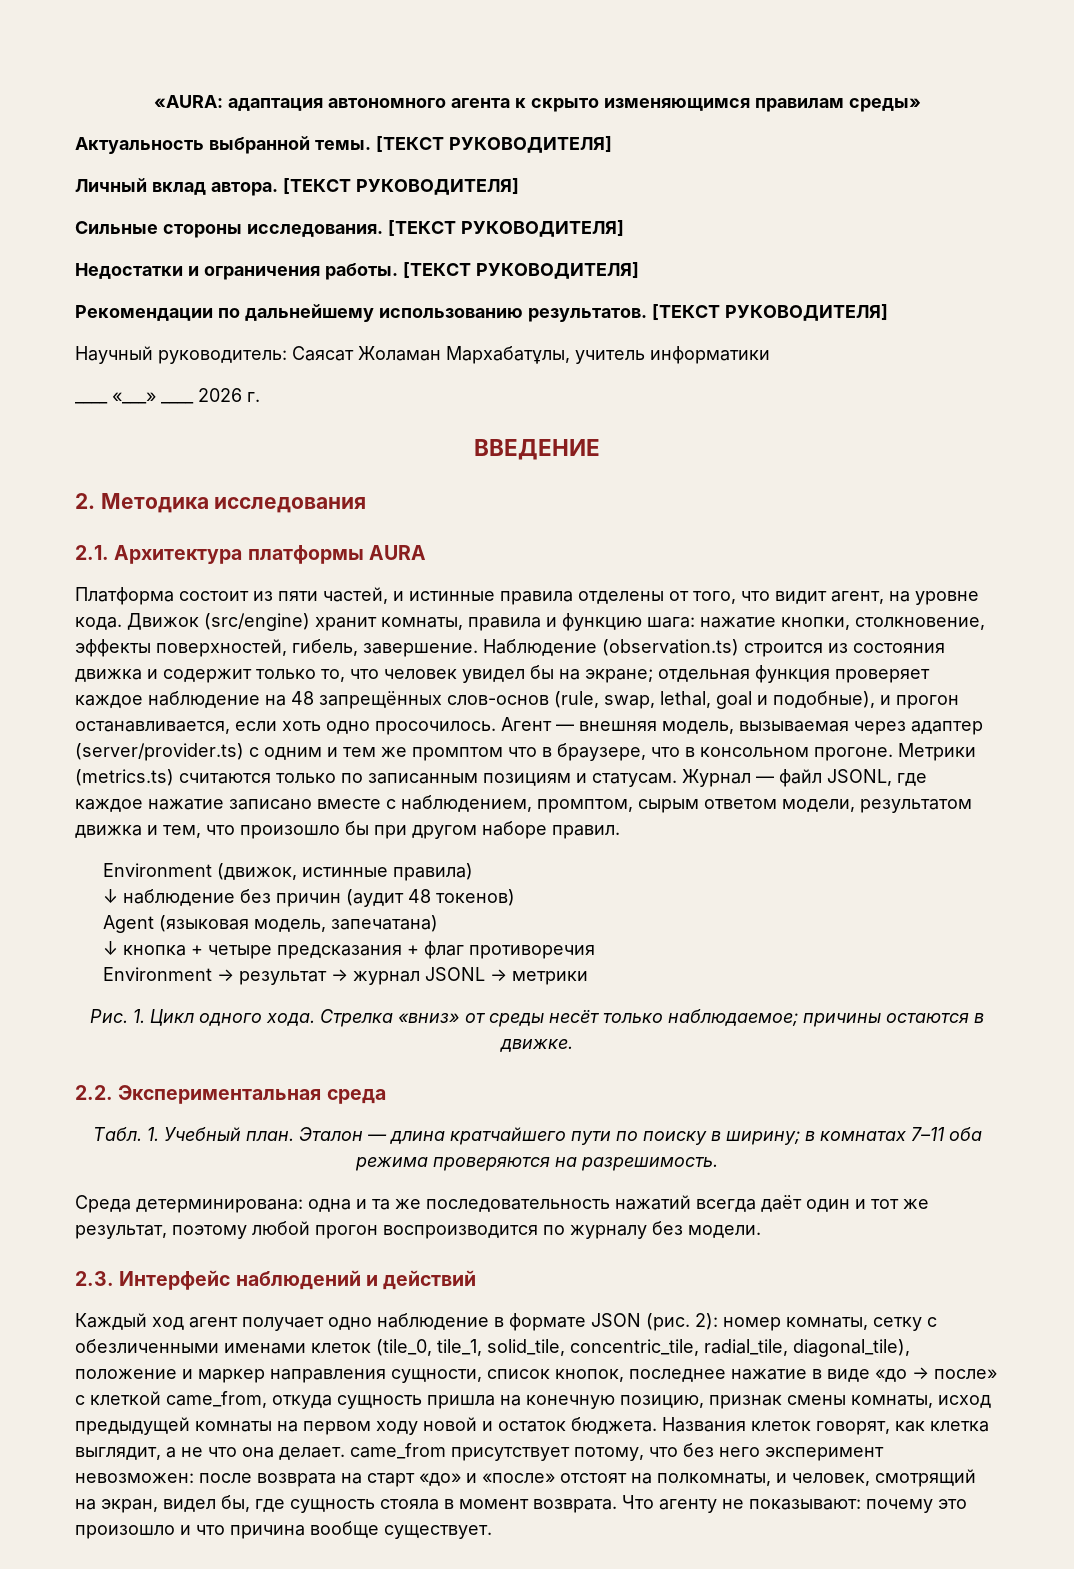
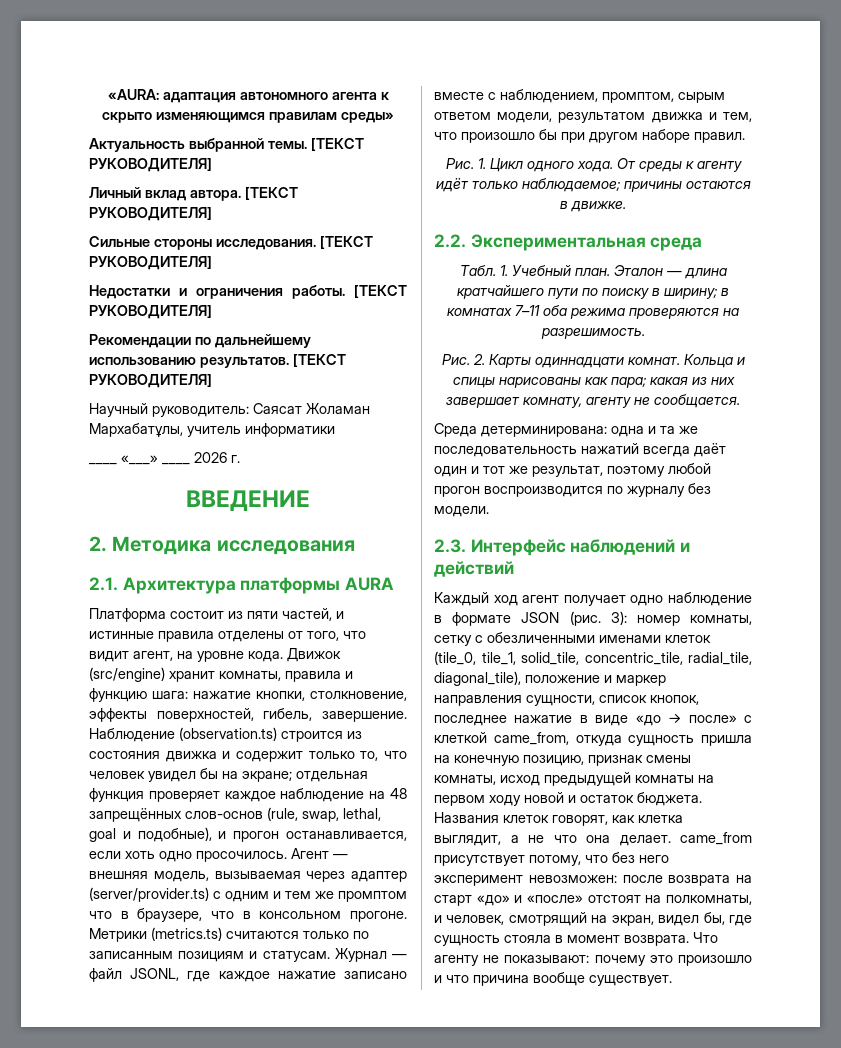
[103,863,474,881] [103,889,516,907] [103,915,439,933] [103,941,596,959] [103,967,589,985] // Environment (движок, истинные правила) // ↓ наблюдение без причин (аудит 48 токенов) // Agent (языковая модель, запечатана) // ↓ кнопка + четыре предсказания + флаг противоречия // Environment → результат → журнал JSONL → метрики -> (745, 137) none
[320,1009,600,1027] Стрелка «вниз» от среды несёт -> [616,158,742,172] [435,178,469,192] От среды к агенту идёт
(718, 1164) none -> [441,354,745,368] [452,377,735,388] [446,394,740,408] // Рис. 2. Карты одиннадцати комнат. Кольца и спицы нарисованы как пара; какая из них завершает комнату, агенту не сообщается.
[695,1313,718,1330] 2): -> [610,611,627,625] 3):

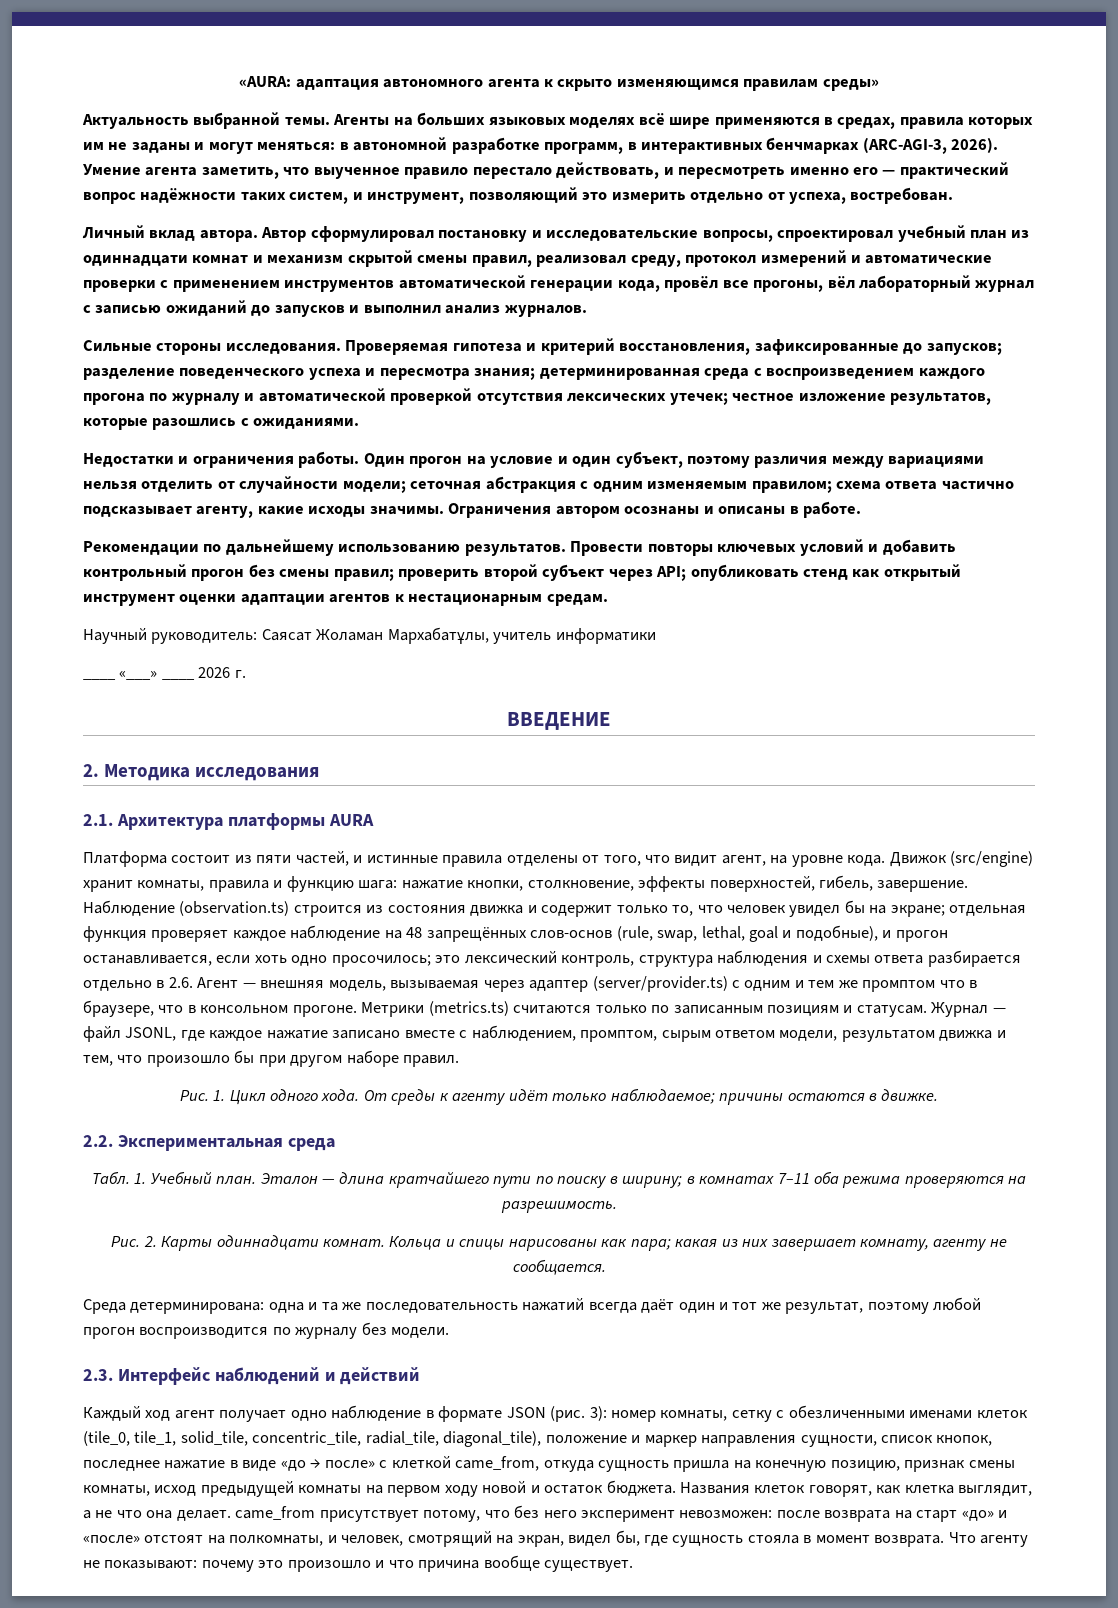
[311,138,364,151] [89,158,212,172] [89,187,298,201] [89,207,212,221] [89,236,373,250] [89,256,212,270] [89,285,407,299] [89,305,212,319] [ТЕКСТ РУКОВОДИТЕЛЯ] // Личный вклад автора. [ТЕКСТ РУКОВОДИТЕЛЯ] // Сильные стороны исследования. [ТЕКСТ РУКОВОДИТЕЛЯ] // Недостатки и ограничения работы. [ТЕКСТ РУКОВОДИТЕЛЯ] -> [333,112,1034,129] [83,137,999,154] [83,162,1009,179] [83,187,954,204] [82,225,1030,242] [83,250,993,267] [83,275,1035,292] [83,300,587,317] [83,338,1002,355] [83,368,985,380] [83,388,992,405] [83,418,360,430] [83,451,985,468] [83,476,1014,493] [83,501,862,518] Агенты на больших языковых моделях всё шире применяются в средах, правила которых им не заданы и могут меняться: в автономной разработке программ, в интерактивных бенчмарках (ARC-AGI-3, 2026). Умение агента заметить, что выученное правило перестало действовать, и пересмотреть именно его — практический вопрос надёжности таких систем, и инструмент, позволяющий это измерить отдельно от успеха, востребован. // Личный вклад автора. Автор сформулировал постановку и исследовательские вопросы, спроектировал учебный план из одиннадцати комнат и механизм скрытой смены правил, реализовал среду, протокол измерений и автоматические проверки с применением инструментов автоматической генерации кода, провёл все прогоны, вёл лабораторный журнал с записью ожиданий до запусков и выполнил анализ журналов. // Сильные стороны исследования. Проверяемая гипотеза и критерий восстановления, зафиксированные до запусков; разделение поведенческого успеха и пересмотра знания; детерминированная среда с воспроизведением каждого прогона по журналу и автоматической проверкой отсутствия лексических утечек; честное изложение результатов, которые разошлись с ожиданиями. // Недостатки и ограничения работы. Один прогон на условие и один субъект, поэтому различия между вариациями нельзя отделить от случайности модели; сеточная абстракция с одним изменяемым правилом; схема ответа частично подсказывает агенту, какие исходы значимы. Ограничения автором осознаны и описаны в работе.
[293,354,346,367] [89,374,212,388] [ТЕКСТ РУКОВОДИТЕЛЯ] -> [570,539,956,556] [83,564,961,581] [83,594,608,606] Провести повторы ключевых условий и добавить контрольный прогон без смены правил; проверить второй субъект через API; опубликовать стенд как открытый инструмент оценки адаптации агентов к нестационарным средам.
[196,851,287,862] просочилось. -> [331,950,1021,967] [83,977,193,991] просочилось; это лексический контроль, структура наблюдения и схемы ответа разбирается отдельно в 2.6.

